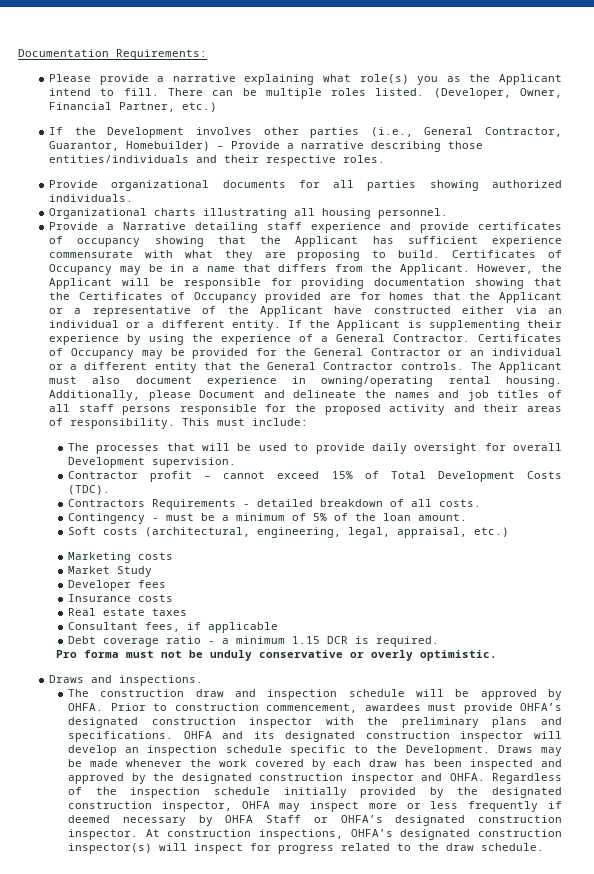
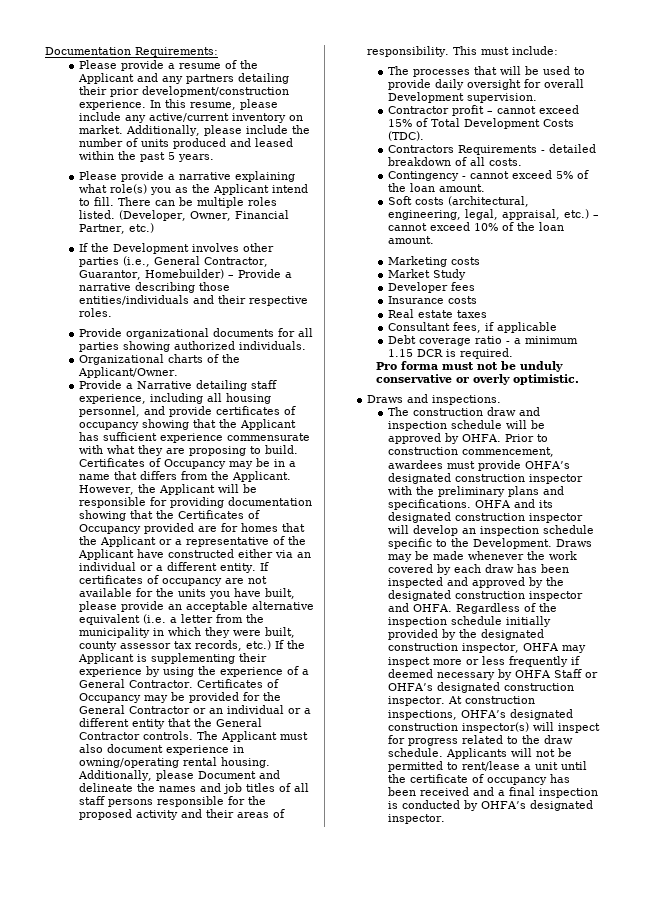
(207, 54) none -> [78,60,258,71] [77,73,289,84] [78,86,289,97] [78,99,278,110] [78,112,303,123] [78,125,310,136] [78,138,293,149] [78,151,214,162] // Please provide a resume of the Applicant and any partners detailing their prior development/construction experience. In this resume, please include any active/current inventory on market. Additionally, please include the number of units produced and leased within the past 5 years.
[203,208,449,219] illustrating all housing personnel. -> [206,354,240,363] [77,367,178,378] of the Applicant/Owner.
[311,222,382,233] experience -> [78,393,271,404] [78,406,140,417] experience, including all housing personnel,
(303, 324) none -> [78,575,267,586] [78,588,295,599] [78,601,314,612] [78,614,264,625] [78,627,295,638] [78,640,284,651] certificates of occupancy are not available for the units you have built, please provide an acceptable alternative equivalent (i.e. a letter from the municipality in which they were built, county assessor tax records, etc.) If
[166,513,307,521] must be a minimum of -> [470,170,553,179] cannot exceed
(510, 532) none -> [593,215,600,218] [388,222,565,231] [388,236,435,244] – cannot exceed 10% of the loan amount.
(545, 847) none -> [446,748,573,759] [388,761,588,772] [388,774,571,785] [388,787,599,798] [388,800,593,811] [388,814,446,824] Applicants will not be permitted to rent/lease a unit until the certificate of occupancy has been received and a final inspection is conducted by OHFA’s designated inspector.

